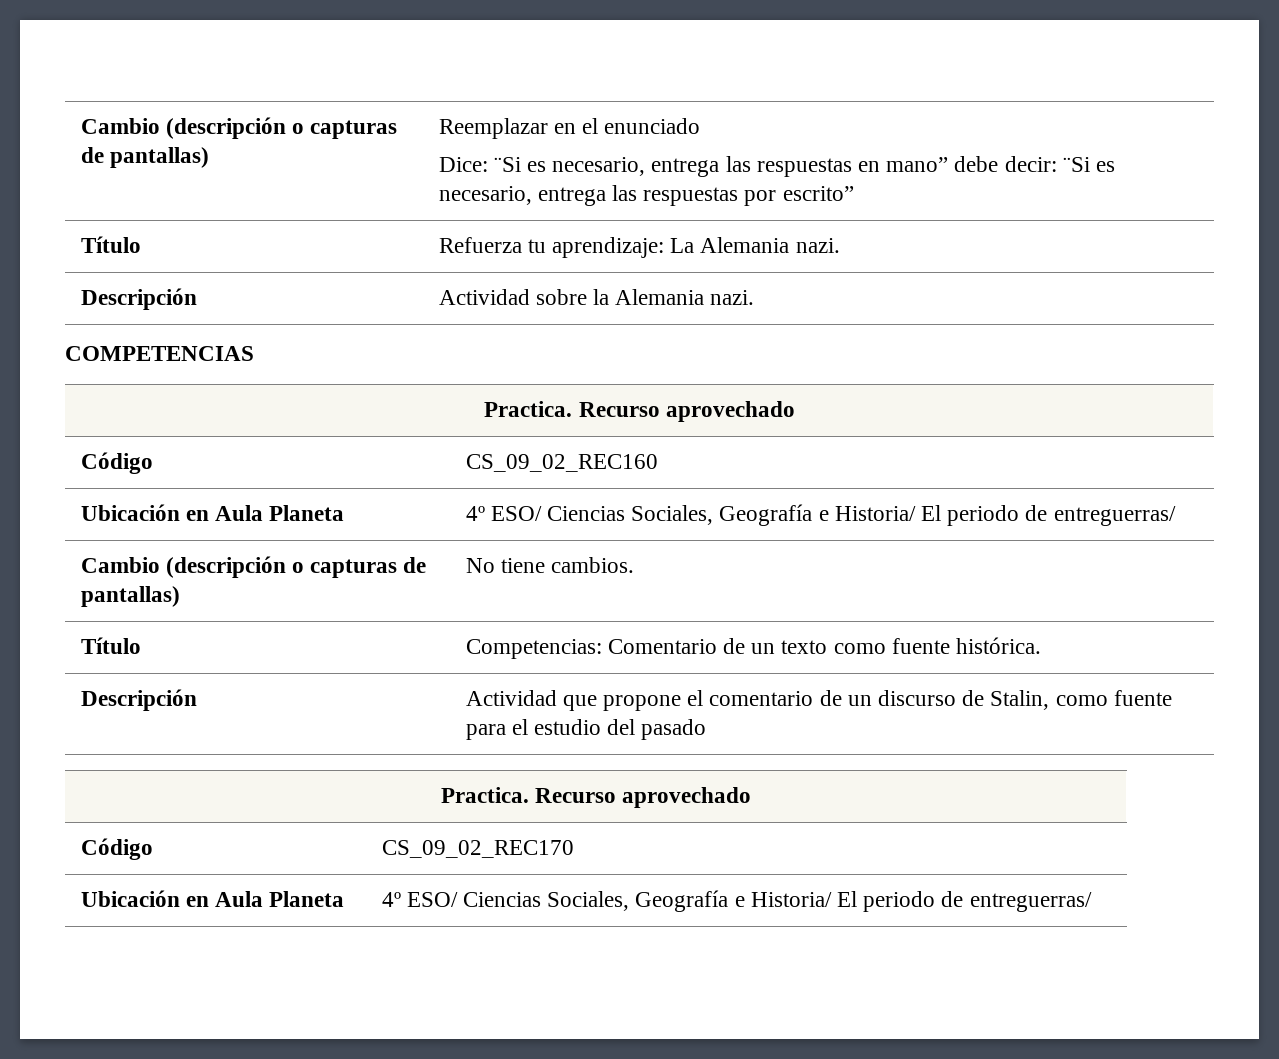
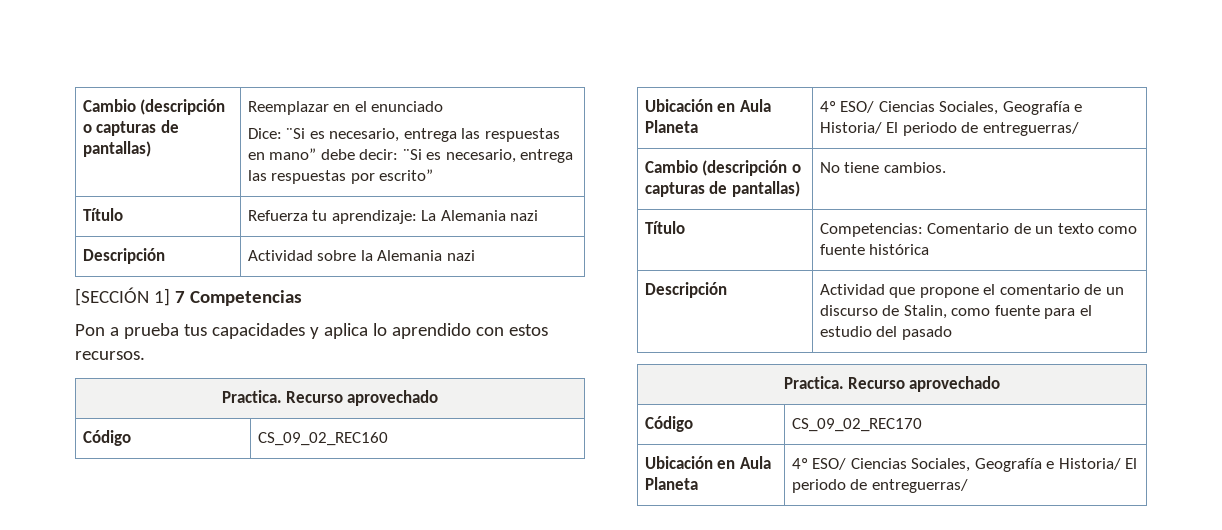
[795,238,840,253] nazi. -> [510,210,539,221] nazi
[710,290,755,305] [65,346,254,361] nazi. // COMPETENCIAS -> [446,250,475,261] [75,287,302,306] [75,323,548,339] [75,351,145,360] nazi // [SECCIÓN 1] 7 Competencias // Pon a prueba tus capacidades y aplica lo aprendido con estos recursos.
[956,637,1042,654] histórica. -> [869,244,930,255] histórica

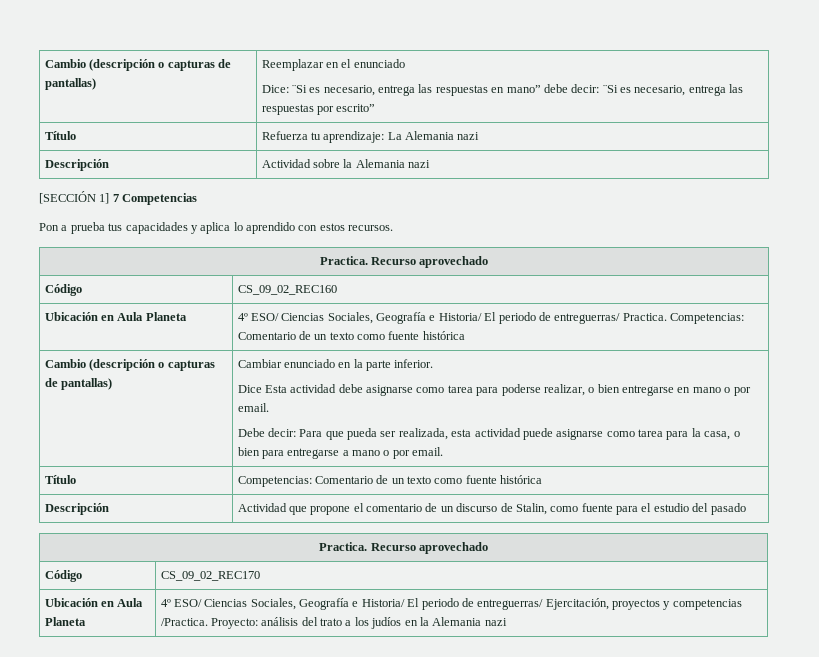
[644,160,801,176] [644,181,800,197] [819,162,946,173] // Cambio (descripción o capturas de pantallas) | No tiene cambios. -> [622,313,745,324] [237,331,465,340] [44,359,215,371] [44,378,112,390] [237,359,434,371] [237,384,751,396] [237,403,269,412] [237,428,740,440] [237,447,444,459] Practica. Competencias: Comentario de un texto como fuente histórica // Cambio (descripción o capturas de pantallas) | Cambiar enunciado en la parte inferior. // Dice Esta actividad debe asignarse como tarea para poderse realizar, o bien entregarse en mano o por email. // Debe decir: Para que pueda ser realizada, esta actividad puede asignarse como tarea para la casa, o bien para entregarse a mano o por email.
(968, 486) none -> [545,598,742,610] [160,617,507,629] Ejercitación, proyectos y competencias /Practica. Proyecto: análisis del trato a los judíos en la Alemania nazi

